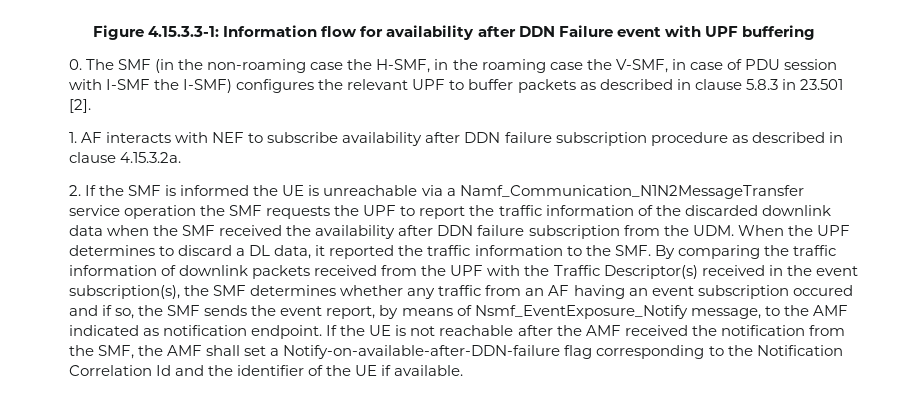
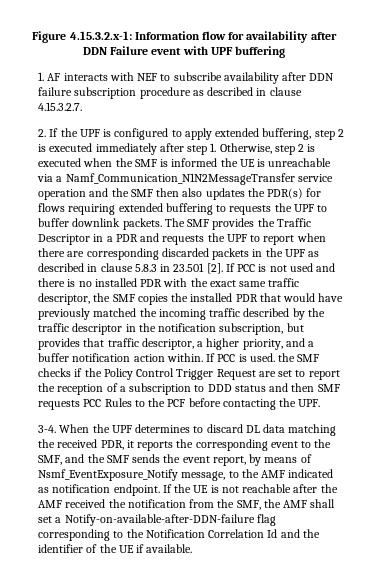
[148,26,220,37] 4.15.3.3-1: -> [69,31,132,40] 4.15.3.2.x-1:
[69,59,837,73] [69,79,843,93] [69,99,92,113] // 0. The SMF (in the non-roaming case the H-SMF, in the roaming case the V-SMF, in case of PDU session with I-SMF the I-SMF) configures the relevant UPF to buffer packets as described in clause 5.8.3 in 23.501 [2]. -> (286, 52) none
[120,152,182,163] 4.15.3.2a. -> [38,102,83,111] 4.15.3.2.7.
(125, 190) none -> [79,128,344,140] [38,143,316,155] [38,158,133,167] UPF is configured to apply extended buffering, step 2 is executed immediately after step 1. Otherwise, step 2 is executed when the
[200,205,263,216] the SMF -> [89,188,322,200] [38,203,328,215] [38,218,311,230] [38,233,160,245] and the SMF then also updates the PDR(s) for flows requiring extended buffering to requests the UPF to buffer downlink packets. The SMF provides the Traffic Descriptor in a PDR and
[469,205,831,216] [69,225,734,239] the traffic information of the discarded downlink data when the SMF received the availability after DDN failure subscription from the UDM. -> [296,233,326,242] [38,248,320,260] [38,263,336,274] [38,278,300,287] [38,293,344,305] [38,308,325,320] [38,323,304,335] [38,338,315,350] [38,353,320,362] [38,368,340,380] [38,383,340,395] [38,398,321,410] [38,425,57,433] when there are corresponding discarded packets in the UPF as described in clause 5.8.3 in 23.501 [2]. If PCC is not used and there is no installed PDR with the exact same traffic descriptor, the SMF copies the installed PDR that would have previously matched the incoming traffic described by the traffic descriptor in the notification subscription, but provides that traffic descriptor, a higher priority, and a buffer notification action within. If PCC is used. the SMF checks if the Policy Control Trigger Request are set to report the reception of a subscription to DDD status and then SMF requests PCC Rules to the PCF before contacting the UPF. // 3-4.
[236,245,836,259] [69,265,858,279] [69,285,853,299] [69,305,135,319] a DL data, it reported the traffic information to the SMF. By comparing the traffic information of downlink packets received from the UPF with the Traffic Descriptor(s) received in the event subscription(s), the SMF determines whether any traffic from an AF having an event subscription occured and if so, -> [245,424,337,436] [38,439,332,451] [38,454,85,465] DL data matching the received PDR, it reports the corresponding event to the SMF, and

